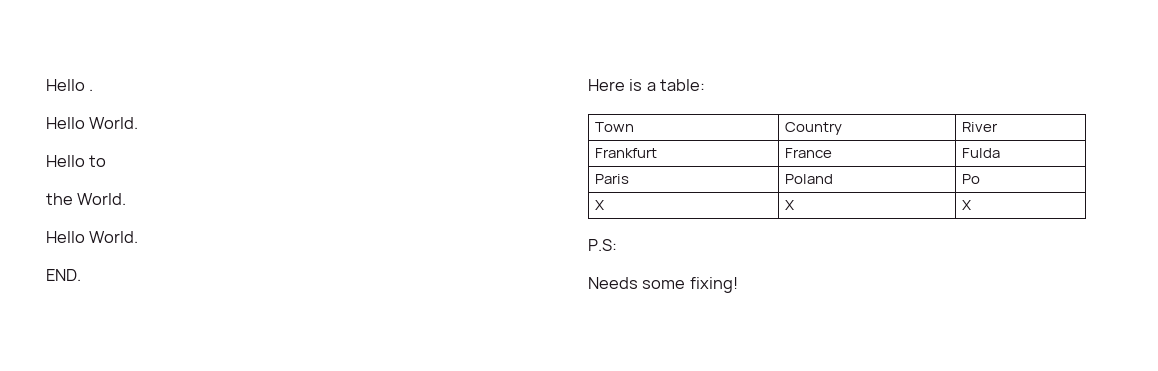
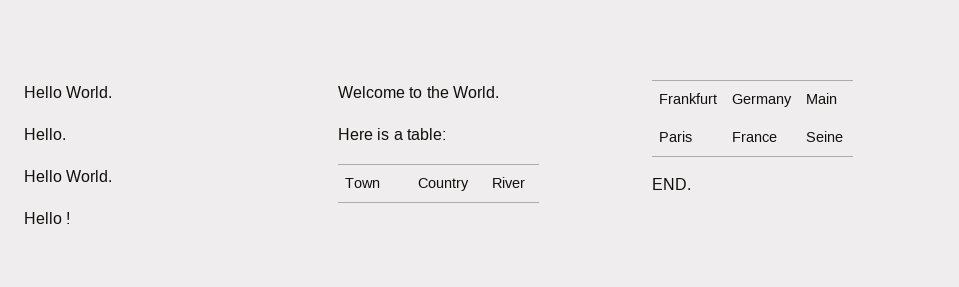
[46,79,94,91] Hello . -> [24,86,113,98] [24,128,66,140] Hello World. // Hello.
(85, 161) none -> [66,212,71,224] [338,86,405,98] ! // Welcome
(107, 161) // -> (423, 92) none
[46,231,139,243] [46,269,81,281] // Hello World. // END. -> (499, 92) none
[784,148,832,158] [961,148,1000,158] France | Fulda -> [732,94,793,107] [806,93,838,104] Germany | Main
[784,174,833,184] [961,174,980,184] [594,200,604,210] [784,200,794,210] [961,200,971,210] [588,239,617,251] [588,277,738,293] Poland | Po // X | X | X // P.S: // Needs some fixing! -> [732,132,778,142] [806,131,844,142] [652,178,691,190] France | Seine // END.

